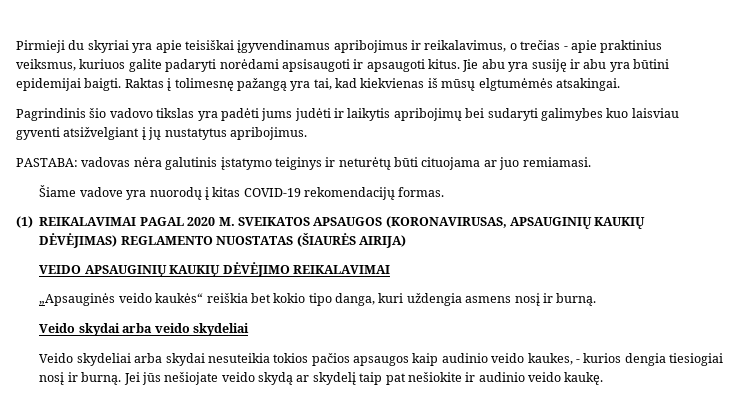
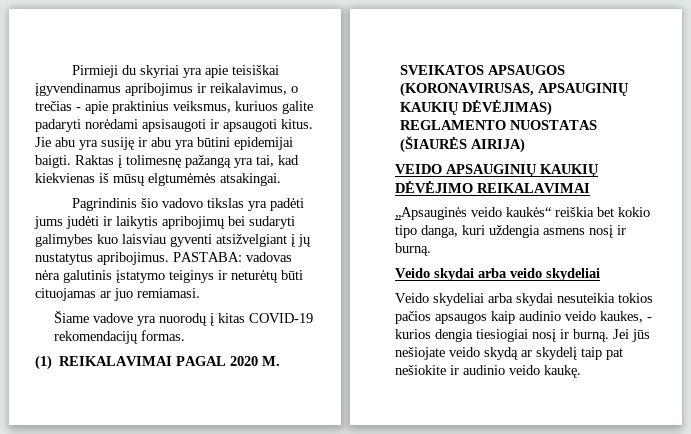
(307, 133) // -> (169, 258) none
[421,157,481,170] cituojama -> [35,288,96,301] cituojamas

